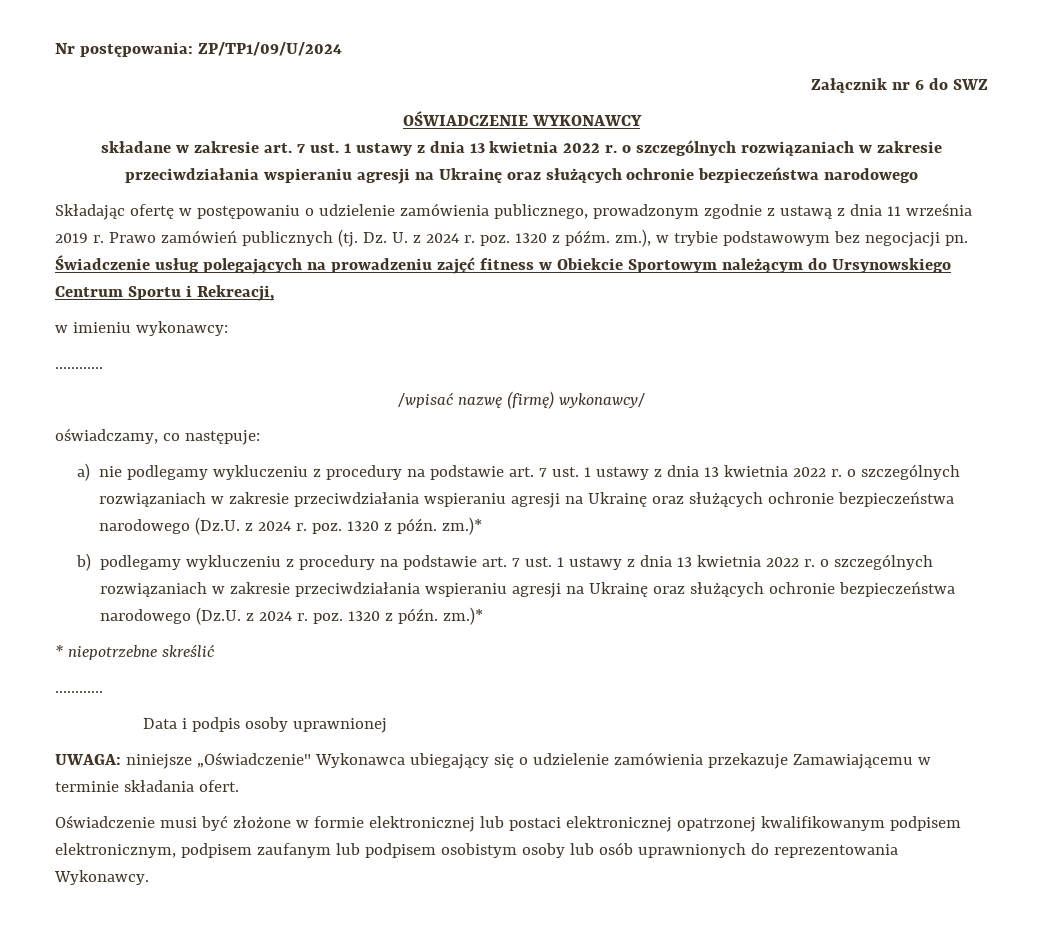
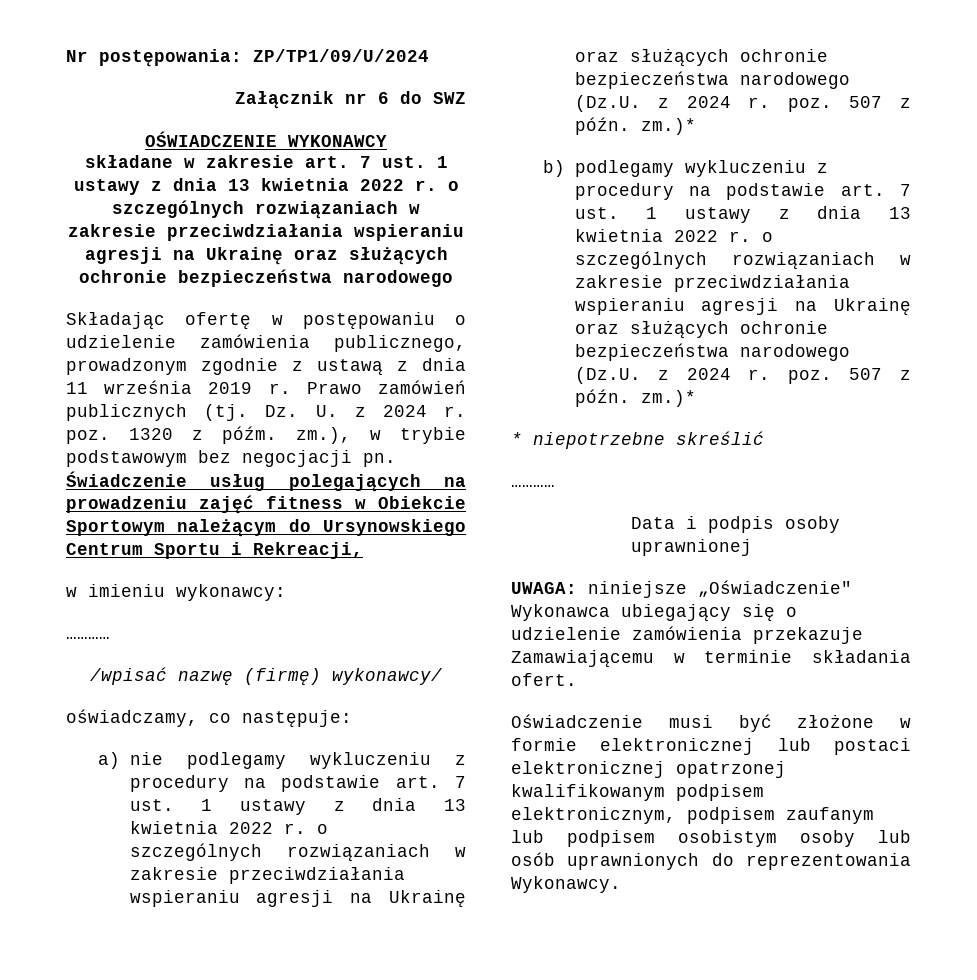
[347,521,380,531] 1320 -> [849,96,883,108] 507
[348,611,381,621] 1320 -> [849,368,883,380] 507

